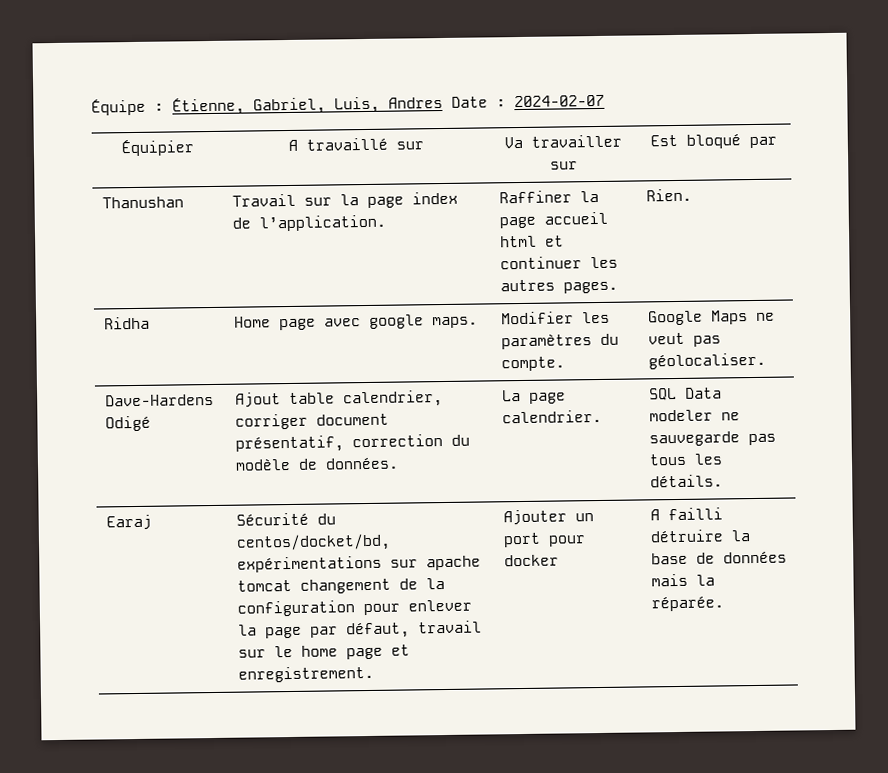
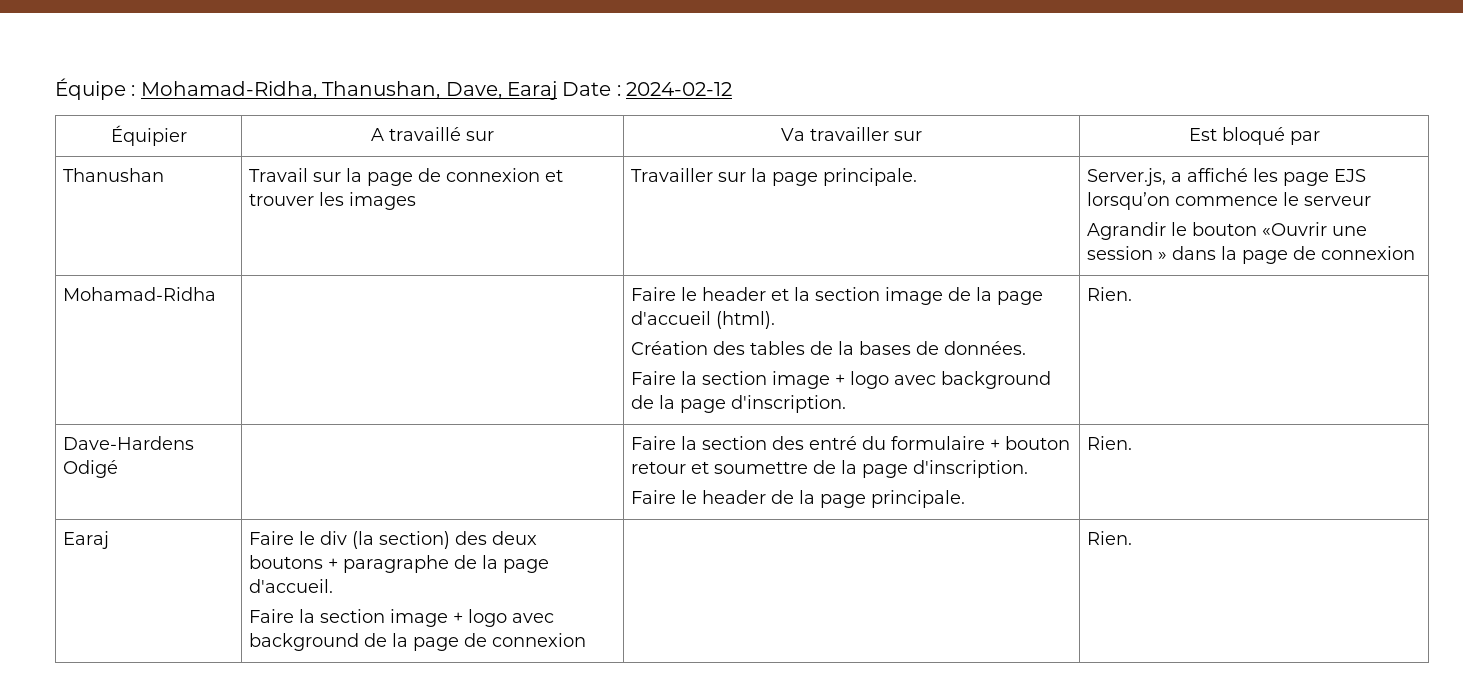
[172,96,443,116] Étienne, Gabriel, Luis, Andres -> [140,81,557,100] Mohamad-Ridha, Thanushan, Dave, Earaj
[514,94,605,108] 2024-02-07 -> [626,82,733,96] 2024-02-12
[411,191,458,205] [231,214,386,232] [498,190,599,204] [498,211,608,229] [499,235,564,248] [499,256,618,270] [499,279,618,294] [645,188,692,202] [103,316,150,330] [233,314,478,331] [500,311,610,325] [500,333,619,350] [500,356,565,372] [647,310,775,326] [647,332,721,347] [647,352,766,370] [104,393,214,407] [104,415,151,432] [234,390,443,408] [234,413,389,430] [234,434,470,453] [234,456,399,471] [501,390,566,404] [501,409,602,424] [648,387,722,401] [648,409,740,422] [648,431,776,447] [648,453,723,466] [649,474,723,488] [105,514,152,531] [235,512,336,526] [235,533,391,552] [236,555,481,573] [236,578,445,594] [236,599,472,617] [237,620,482,639] [237,644,410,660] [237,665,374,683] [502,509,594,526] [502,532,586,548] [503,554,559,567] [649,507,723,521] [649,529,751,543] [650,550,787,565] [650,573,715,587] [650,595,724,612] index de l’application. | Raffiner la page accueil html et continuer les autres pages. | Rien. // Ridha | Home page avec google maps. | Modifier les paramètres du compte. | Google Maps ne veut pas géolocaliser. // Dave-Hardens Odigé | Ajout table calendrier, corriger document présentatif, correction du modèle de données. | La page calendrier. | SQL Data modeler ne sauvegarde pas tous les détails. // Earaj | Sécurité du centos/docket/bd, expérimentations sur apache tomcat changement de la configuration pour enlever la page par défaut, travail sur le home page et enregistrement. | Ajouter un port pour docker | A failli détruire la base de données mais la réparée. -> [418,168,564,182] [249,192,417,210] [631,168,918,186] [1087,168,1367,186] [1087,192,1372,210] [1087,222,1368,240] [1087,246,1416,264] [63,287,217,301] [631,287,1044,305] [631,311,776,329] [631,341,1027,355] [631,371,1052,389] [631,395,847,413] [1087,287,1133,301] [63,436,195,450] [63,460,119,478] [631,436,1071,450] [631,460,1029,478] [631,490,966,508] [1087,436,1133,450] [63,531,110,549] [249,531,538,549] [249,555,550,573] [249,579,334,593] [249,609,555,627] [249,633,587,651] [1087,531,1133,545] de connexion et trouver les images | Travailler sur la page principale. | Server.js, a affiché les page EJS lorsqu’on commence le serveur // Agrandir le bouton «Ouvrir une session » dans la page de connexion // Mohamad-Ridha | | Faire le header et la section image de la page d'accueil (html). // Création des tables de la bases de données. // Faire la section image + logo avec background de la page d'inscription. | Rien. // Dave-Hardens Odigé | | Faire la section des entré du formulaire + bouton retour et soumettre de la page d'inscription. // Faire le header de la page principale. | Rien. // Earaj | Faire le div (la section) des deux boutons + paragraphe de la page d'accueil. // Faire la section image + logo avec background de la page de connexion | | Rien.

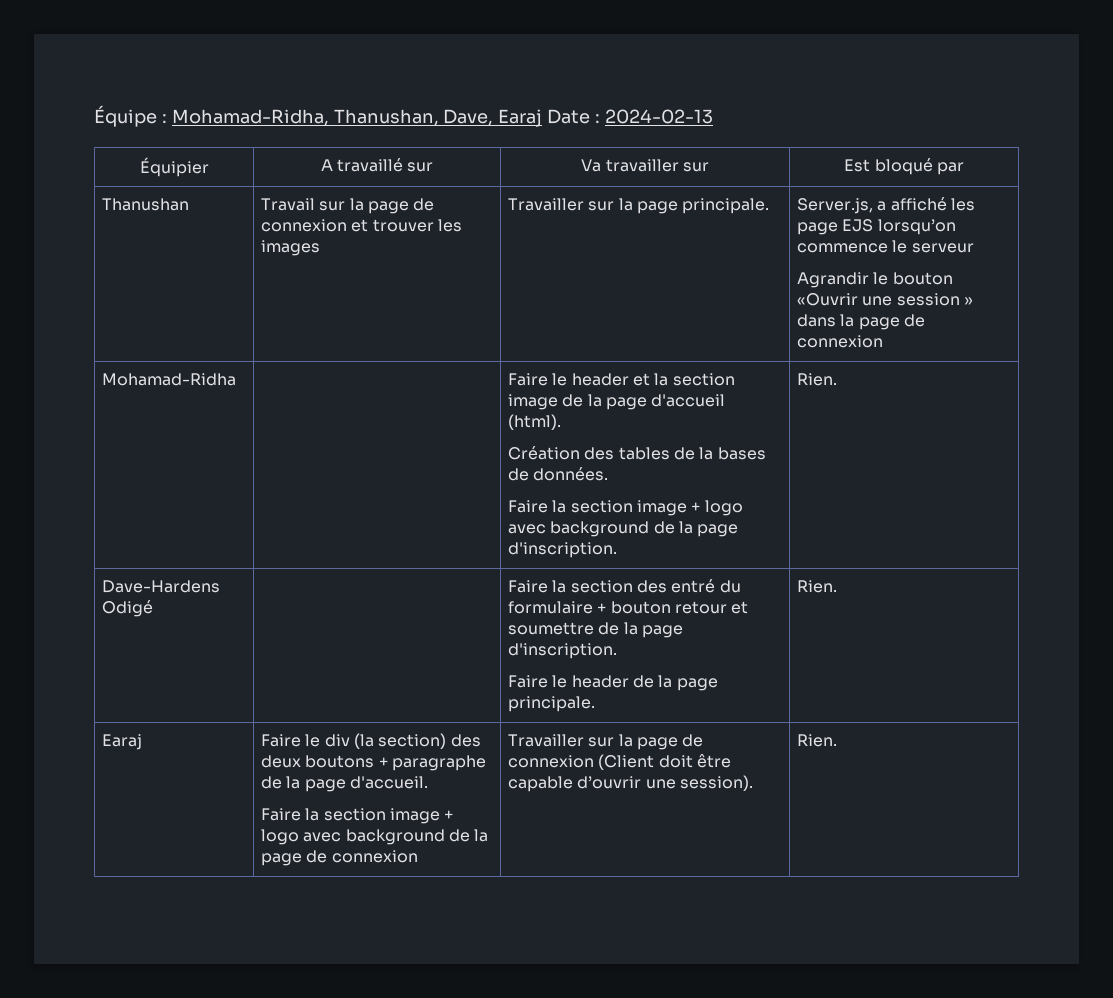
[626,82,733,96] 2024-02-12 -> [604,109,713,124] 2024-02-13
(587, 640) none -> [508,734,704,750] [508,754,732,770] [508,775,754,792] Travailler sur la page de connexion (Client doit être capable d’ouvrir une session).

